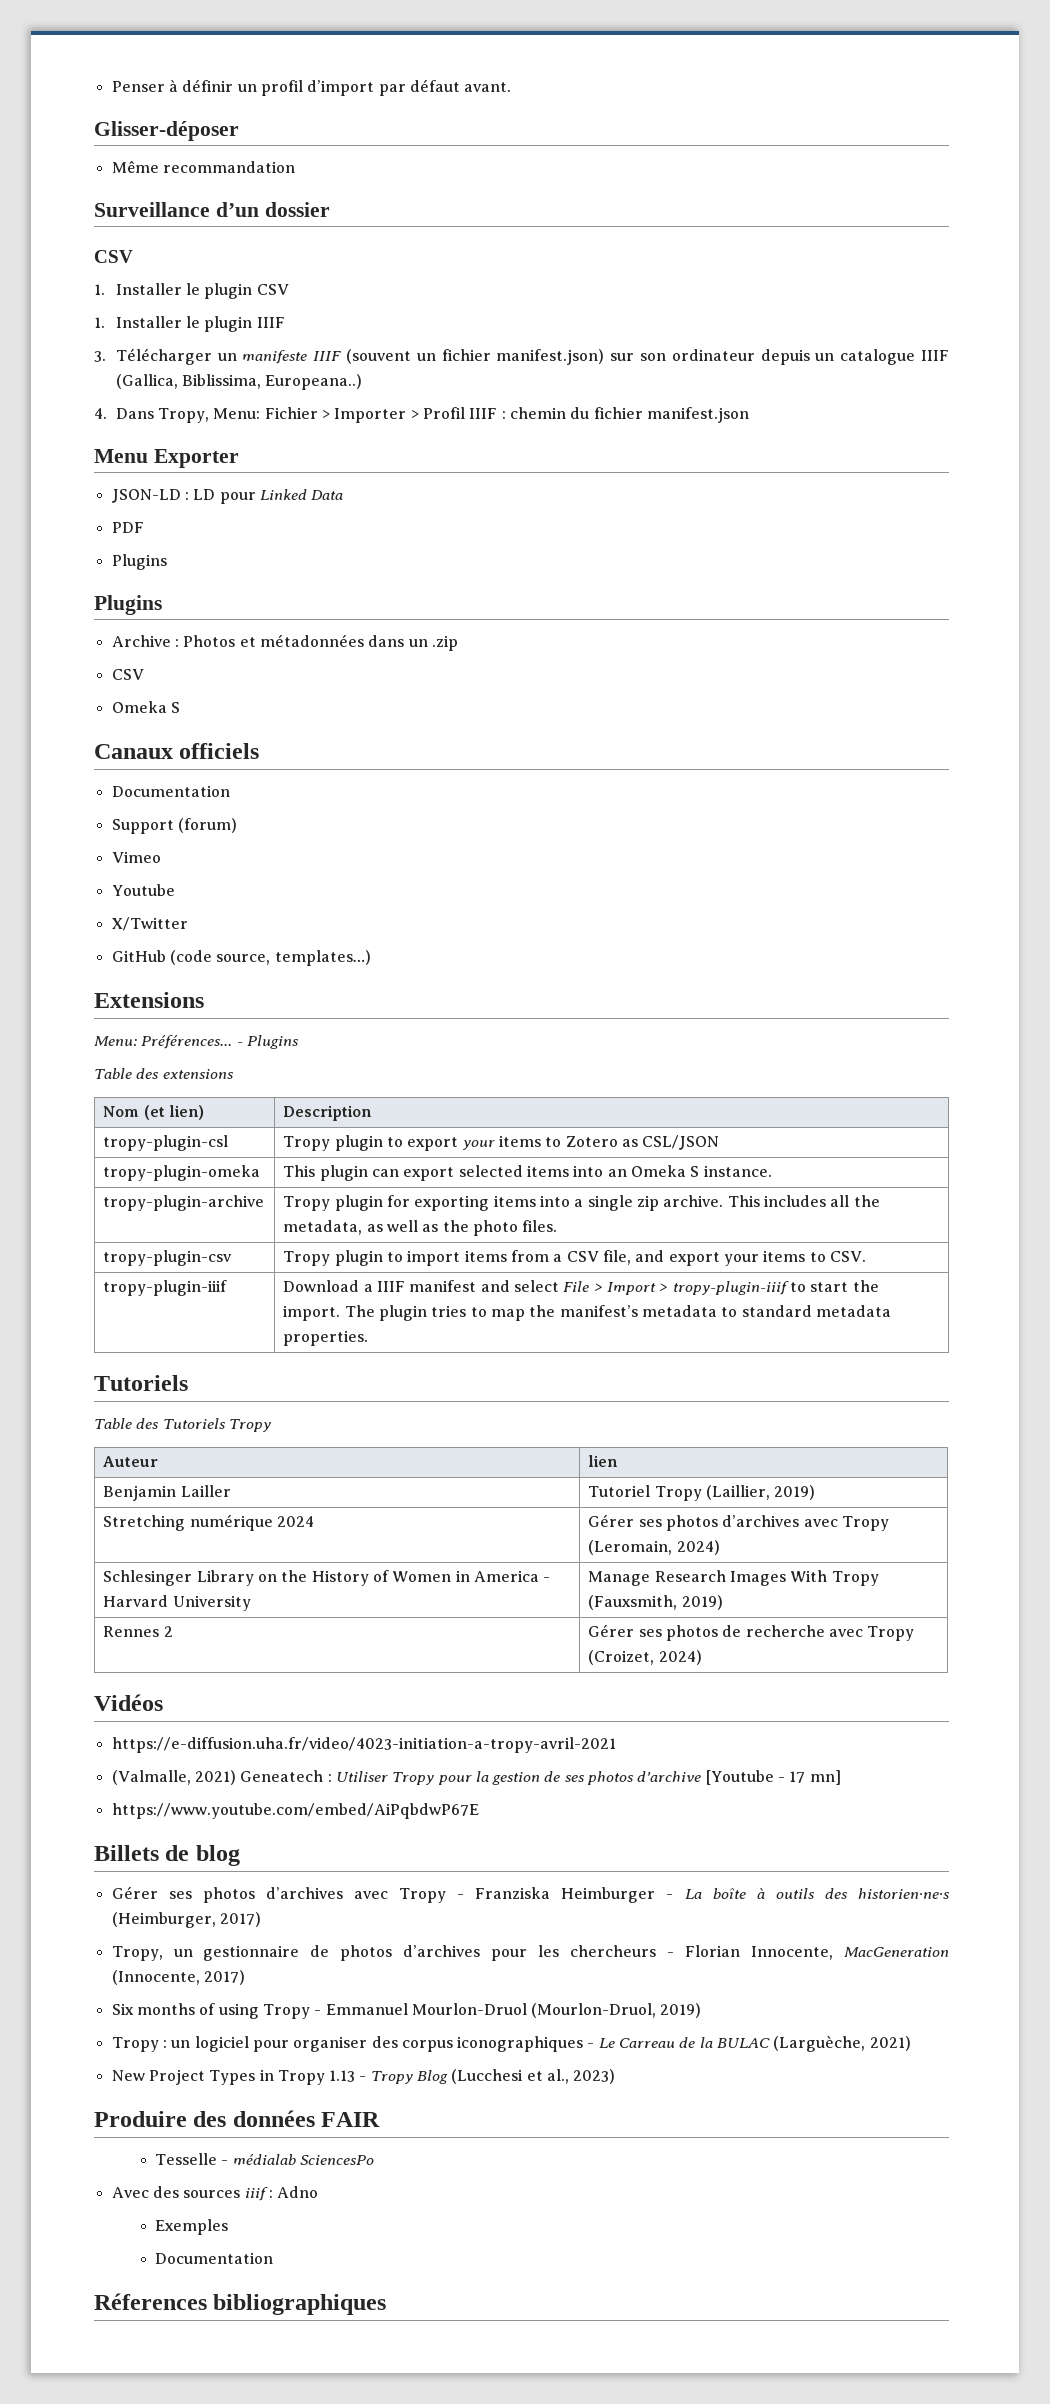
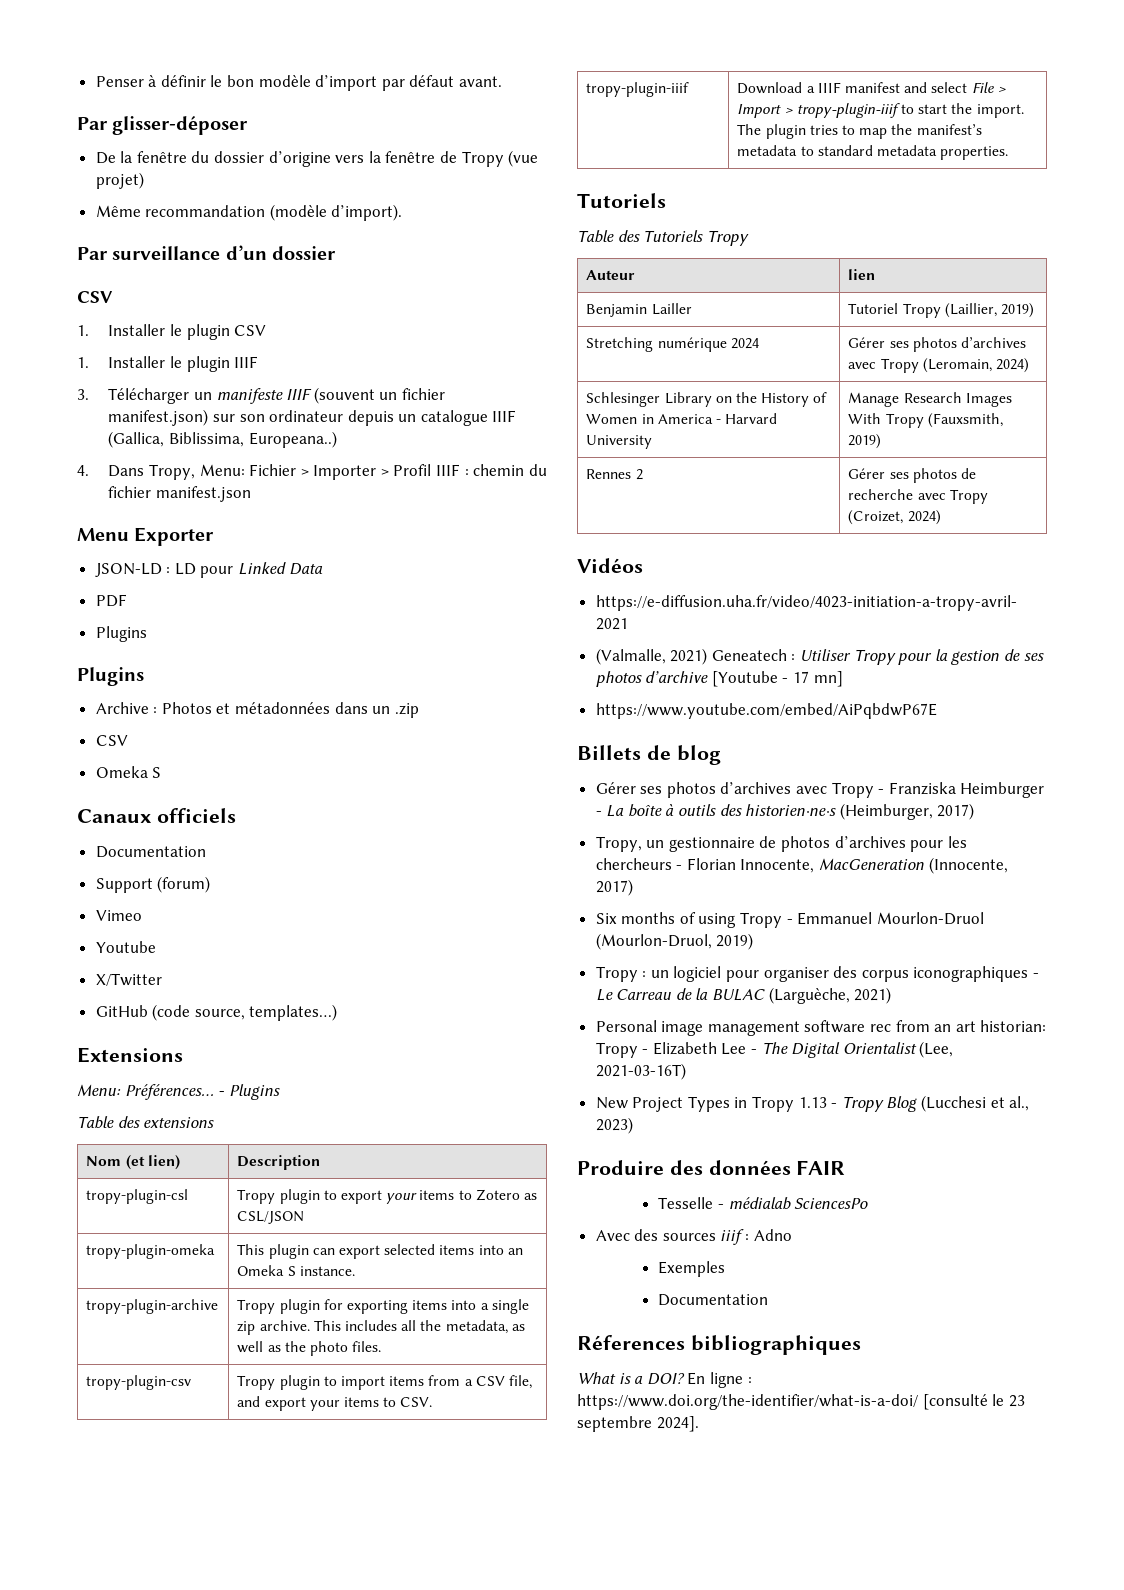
[237,80,303,96] un profil -> [210,75,311,87] le bon modèle
[94,121,239,141] [111,160,295,173] [94,202,210,217] Glisser-déposer // Même recommandation // Surveillance -> [77,116,249,135] [95,150,539,167] [95,172,144,189] [95,204,403,221] [77,246,221,260] Par glisser-déposer // De la fenêtre du dossier d’origine vers la fenêtre de Tropy (vue projet) // Même recommandation (modèle d’import). // Par surveillance
(911, 2043) none -> [595,1020,1047,1036] [595,1041,954,1058] [595,1063,686,1080] // Personal image management software rec from an art historian: Tropy - Elizabeth Lee - The Digital Orientalist (Lee, 2021-03-16T)
(387, 2304) none -> [577,1372,752,1388] [577,1394,1025,1410] [577,1416,699,1432] // What is a DOI? En ligne : https://www.doi.org/the-identifier/what-is-a-doi/ [consulté le 23 septembre 2024].

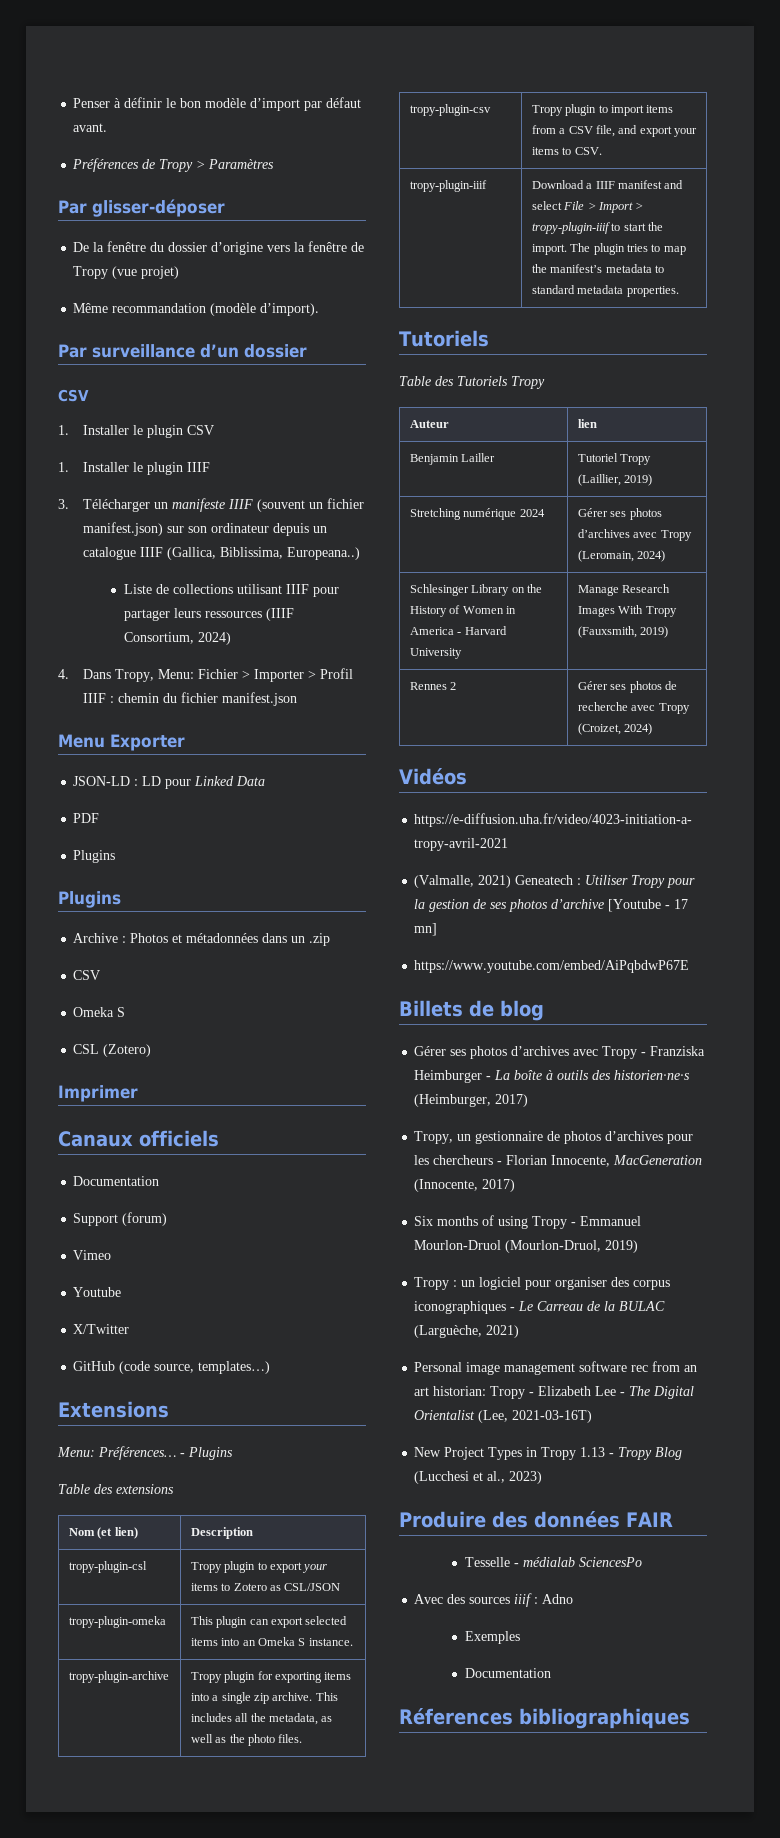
(503, 81) none -> [72,158,275,172] // Préférences de Tropy > Paramètres
(337, 439) none -> [123,584,339,597] [123,608,294,621] [123,632,231,645] // Liste de collections utilisant IIIF pour partager leurs ressources (IIIF Consortium, 2024)
(162, 772) none -> [73,1044,152,1057] [58,1085,138,1102] // CSL (Zotero) // Imprimer
[577,1372,752,1388] [577,1394,1025,1410] [577,1416,699,1432] // What is a DOI? En ligne : https://www.doi.org/the-identifier/what-is-a-doi/ [consulté le 23 septembre 2024]. -> (690, 1718) none

